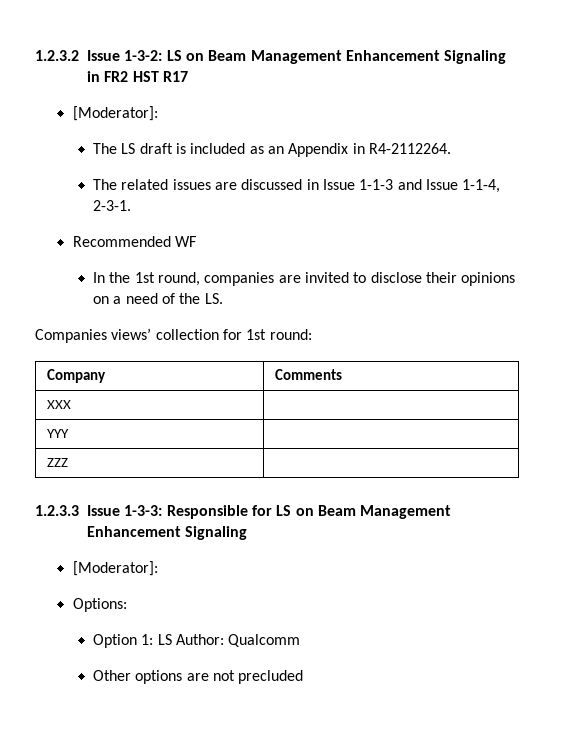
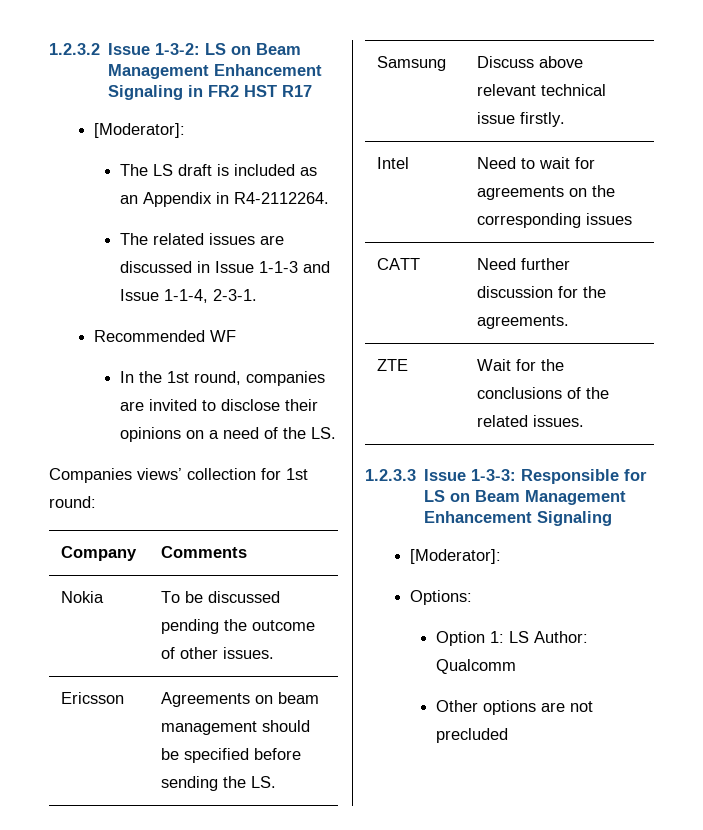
[46,400,71,409] [46,429,69,438] [46,458,68,467] XXX | // YYY | // ZZZ | -> [61,591,105,603] [161,591,281,603] [161,619,316,634] [161,647,275,659] [61,692,125,704] [161,692,320,707] [161,720,311,735] [161,748,302,763] [161,776,277,791] [377,56,447,71] [477,56,584,68] [477,84,607,96] [477,112,566,127] [377,157,410,169] [477,157,596,169] [477,185,616,200] [477,213,633,228] [377,258,421,270] [477,258,571,270] [477,286,607,298] [477,315,570,329] [377,359,409,371] [477,359,565,371] [477,387,610,399] [477,415,585,427] Nokia | To be discussed pending the outcome of other issues. // Ericsson | Agreements on beam management should be specified before sending the LS. // Samsung | Discuss above relevant technical issue firstly. // Intel | Need to wait for agreements on the corresponding issues // CATT | Need further discussion for the agreements. // ZTE | Wait for the conclusions of the related issues.

